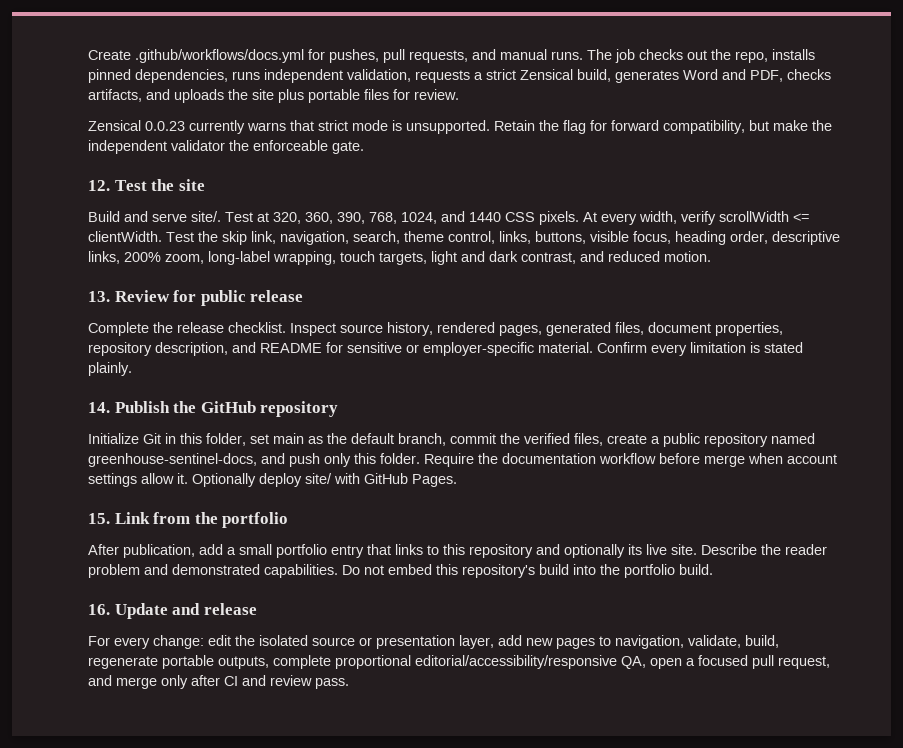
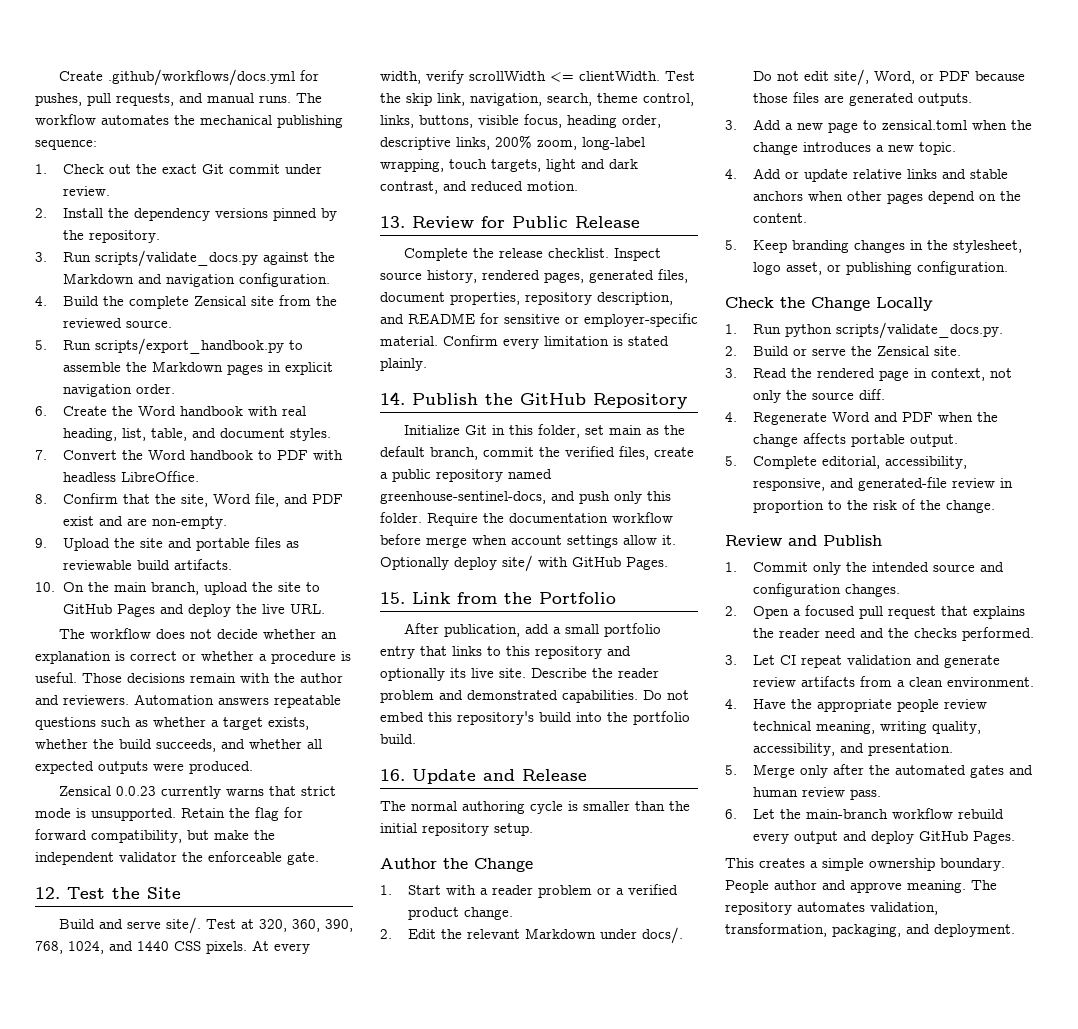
[615,49,815,63] [88,69,831,83] [88,89,304,103] job checks out the repo, installs pinned dependencies, runs independent validation, requests a strict Zensical build, generates Word and PDF, checks artifacts, and uploads the site plus -> [35,114,343,128] [35,140,97,150] [35,164,322,174] [62,186,110,196] [35,208,337,221] [62,230,160,243] [35,250,335,267] [62,273,330,287] [35,295,337,309] [62,318,172,328] [35,338,303,355] [62,361,333,375] [62,384,175,397] [35,406,306,416] [62,428,331,441] [35,450,343,460] [62,471,199,482] [35,493,343,507] [62,516,227,529] [35,538,192,551] workflow automates the mechanical publishing sequence: // 1. Check out the exact Git commit under review. // 2. Install the dependency versions pinned by the repository. // 3. Run scripts/validate_docs.py against the Markdown and navigation configuration. // 4. Build the complete Zensical site from the reviewed source. // 5. Run scripts/export_handbook.py to assemble the Markdown pages in explicit navigation order. // 6. Create the Word handbook with real heading, list, table, and document styles. // 7. Convert the Word handbook to PDF with headless LibreOffice. // 8. Confirm that the site, Word file, and PDF exist and are non-empty. // 9. Upload the site and
[393,89,459,100] for review. -> [285,541,299,548] [62,559,232,570] [35,582,320,595] [62,604,325,617] [58,628,337,639] [35,651,351,664] [35,672,343,683] [35,694,341,708] [35,717,309,730] [35,739,322,752] [35,761,253,774] as reviewable build artifacts. // 10. On the main branch, upload the site to GitHub Pages and deploy the live URL. // The workflow does not decide whether an explanation is correct or whether a procedure is useful. Those decisions remain with the author and reviewers. Automation answers repeatable questions such as whether a target exists, whether the build succeeds, and whether all expected outputs were produced.
[178,179,205,191] site -> [147,887,181,899] Site
[200,290,304,306] public release -> [512,216,640,228] Public Release
[260,401,339,417] repository -> [593,393,687,409] Repository
[222,512,289,528] portfolio -> [539,592,616,604] Portfolio
[203,603,257,615] [88,635,779,649] [88,655,830,669] [88,675,349,689] release // For every change: edit the isolated source or presentation layer, add new pages to navigation, validate, build, regenerate portable outputs, complete proportional editorial/accessibility/responsive QA, open a focused pull request, and merge only after CI and review pass. -> [522,769,587,781] [380,801,690,814] [380,823,533,836] [380,858,533,872] [380,884,678,898] [407,907,513,920] [380,927,683,944] [752,69,1025,86] [752,92,972,106] [725,119,1032,133] [752,142,956,155] [725,168,1008,182] [752,191,1021,204] [752,213,807,223] [725,240,1022,253] [752,261,1008,275] [725,297,933,311] [725,322,1003,339] [725,346,961,356] [725,368,1012,381] [752,389,885,403] [725,412,998,425] [752,433,958,447] [725,456,967,469] [752,477,1013,491] [752,499,995,513] [725,535,882,546] [725,562,1004,575] [752,583,900,597] [725,605,1025,619] [752,627,1034,641] [725,655,1000,668] [752,676,1034,687] [725,699,987,712] [752,721,981,734] [752,743,953,756] [725,764,1033,778] [752,787,881,800] [725,808,1004,819] [752,831,1015,844] [725,858,1005,871] [725,880,997,893] [725,902,938,915] [725,923,1015,937] Release // The normal authoring cycle is smaller than the initial repository setup. // Author the Change // 1. Start with a reader problem or a verified product change. // 2. Edit the relevant Markdown under docs/. Do not edit site/, Word, or PDF because those files are generated outputs. // 3. Add a new page to zensical.toml when the change introduces a new topic. // 4. Add or update relative links and stable anchors when other pages depend on the content. // 5. Keep branding changes in the stylesheet, logo asset, or publishing configuration. // Check the Change Locally // 1. Run python scripts/validate_docs.py. // 2. Build or serve the Zensical site. // 3. Read the rendered page in context, not only the source diff. // 4. Regenerate Word and PDF when the change affects portable output. // 5. Complete editorial, accessibility, responsive, and generated-file review in proportion to the risk of the change. // Review and Publish // 1. Commit only the intended source and configuration changes. // 2. Open a focused pull request that explains the reader need and the checks performed. // 3. Let CI repeat validation and generate review artifacts from a clean environment. // 4. Have the appropriate people review technical meaning, writing quality, accessibility, and presentation. // 5. Merge only after the automated gates and human review pass. // 6. Let the main-branch workflow rebuild every output and deploy GitHub Pages. // This creates a simple ownership boundary. People author and approve meaning. The repository automates validation, transformation, packaging, and deployment.

